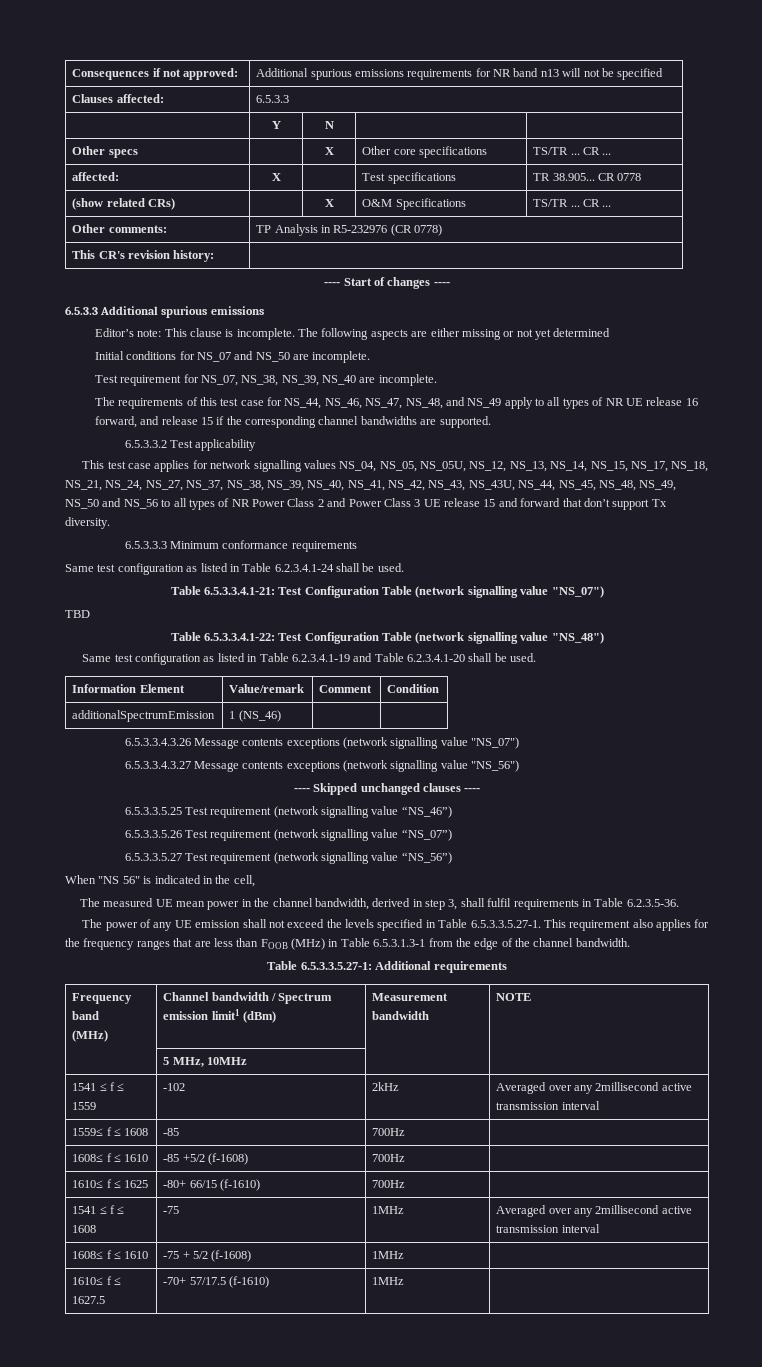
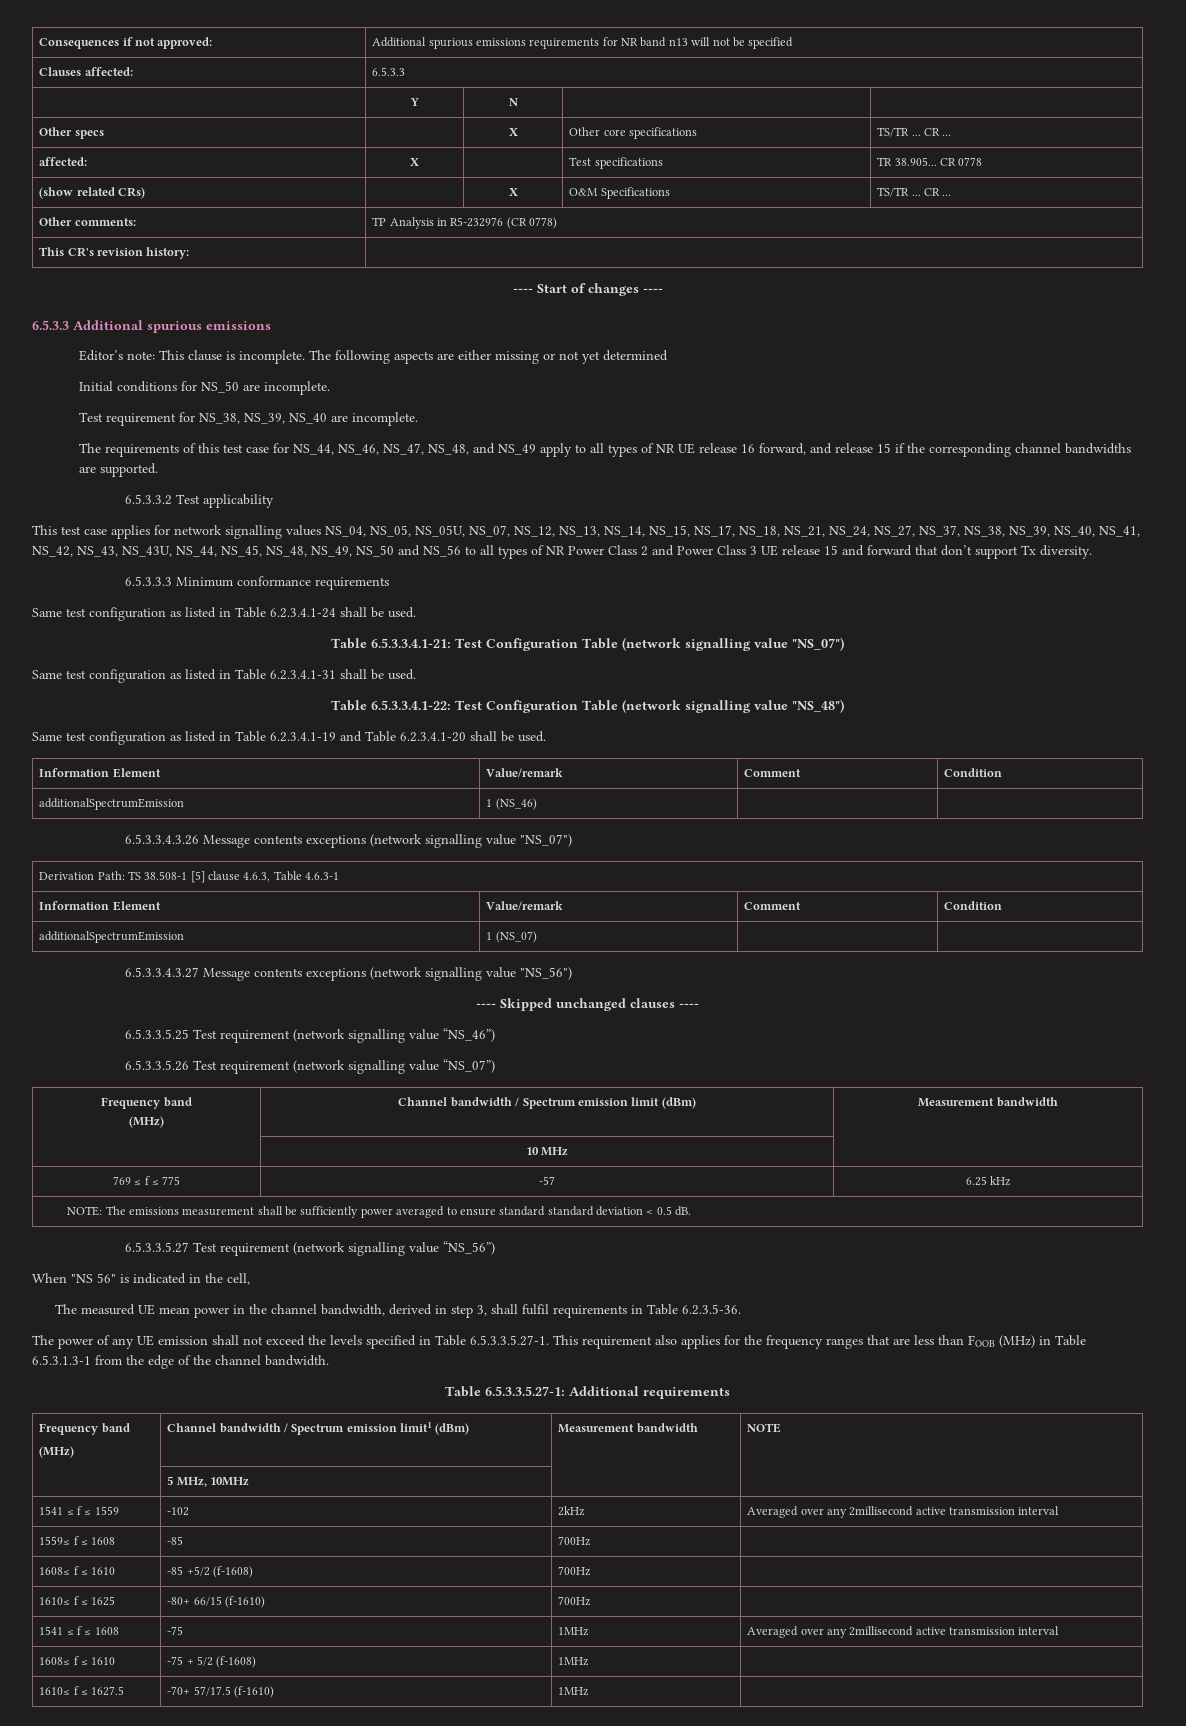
[196,351,254,362] NS_07 and -> (197, 386) none
[200,375,238,386] NS_07, -> (195, 417) none
(467, 466) none -> [469,525,510,537] NS_07,
[65,610,90,618] TBD -> [32,669,416,683] Same test configuration as listed in Table 6.2.3.4.1-31 shall be used.
(520, 743) none -> [39,871,340,883] [39,901,161,911] [486,901,564,911] [744,902,802,910] [944,901,1003,910] [39,931,185,943] [486,931,537,943] // Derivation Path: TS 38.508-1 [5] clause 4.6.3, Table 4.6.3-1 // Information Element | Value/remark | Comment | Condition // additionalSpectrumEmission | 1 (NS_07) | |
(452, 835) none -> [101,1097,192,1109] [129,1116,164,1128] [398,1097,696,1109] [918,1097,1058,1107] [525,1147,569,1156] [112,1176,181,1185] [539,1176,555,1185] [965,1176,1012,1186] [67,1206,692,1218] // Frequency band // (MHz) | Channel bandwidth / Spectrum emission limit (dBm) | Measurement bandwidth // | 10 MHz | // 769 ≤ f ≤ 775 | -57 | 6.25 kHz // NOTE: The emissions measurement shall be sufficiently power averaged to ensure standard standard deviation < 0.5 dB.

